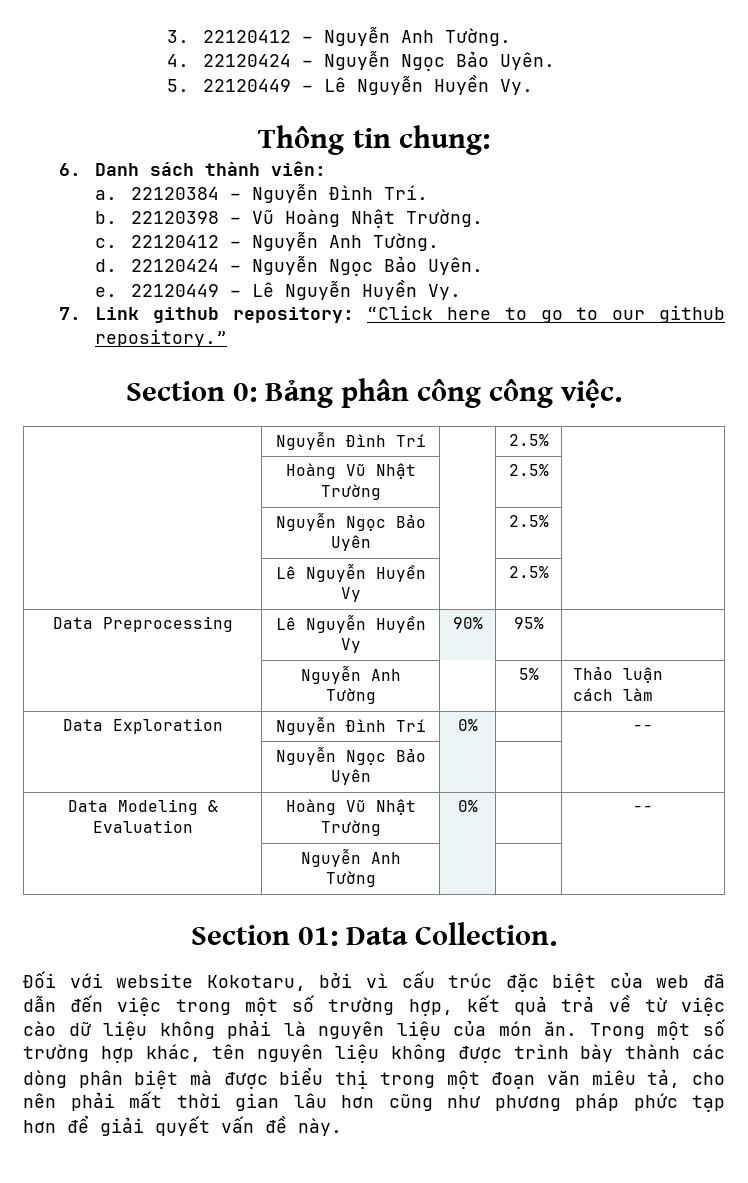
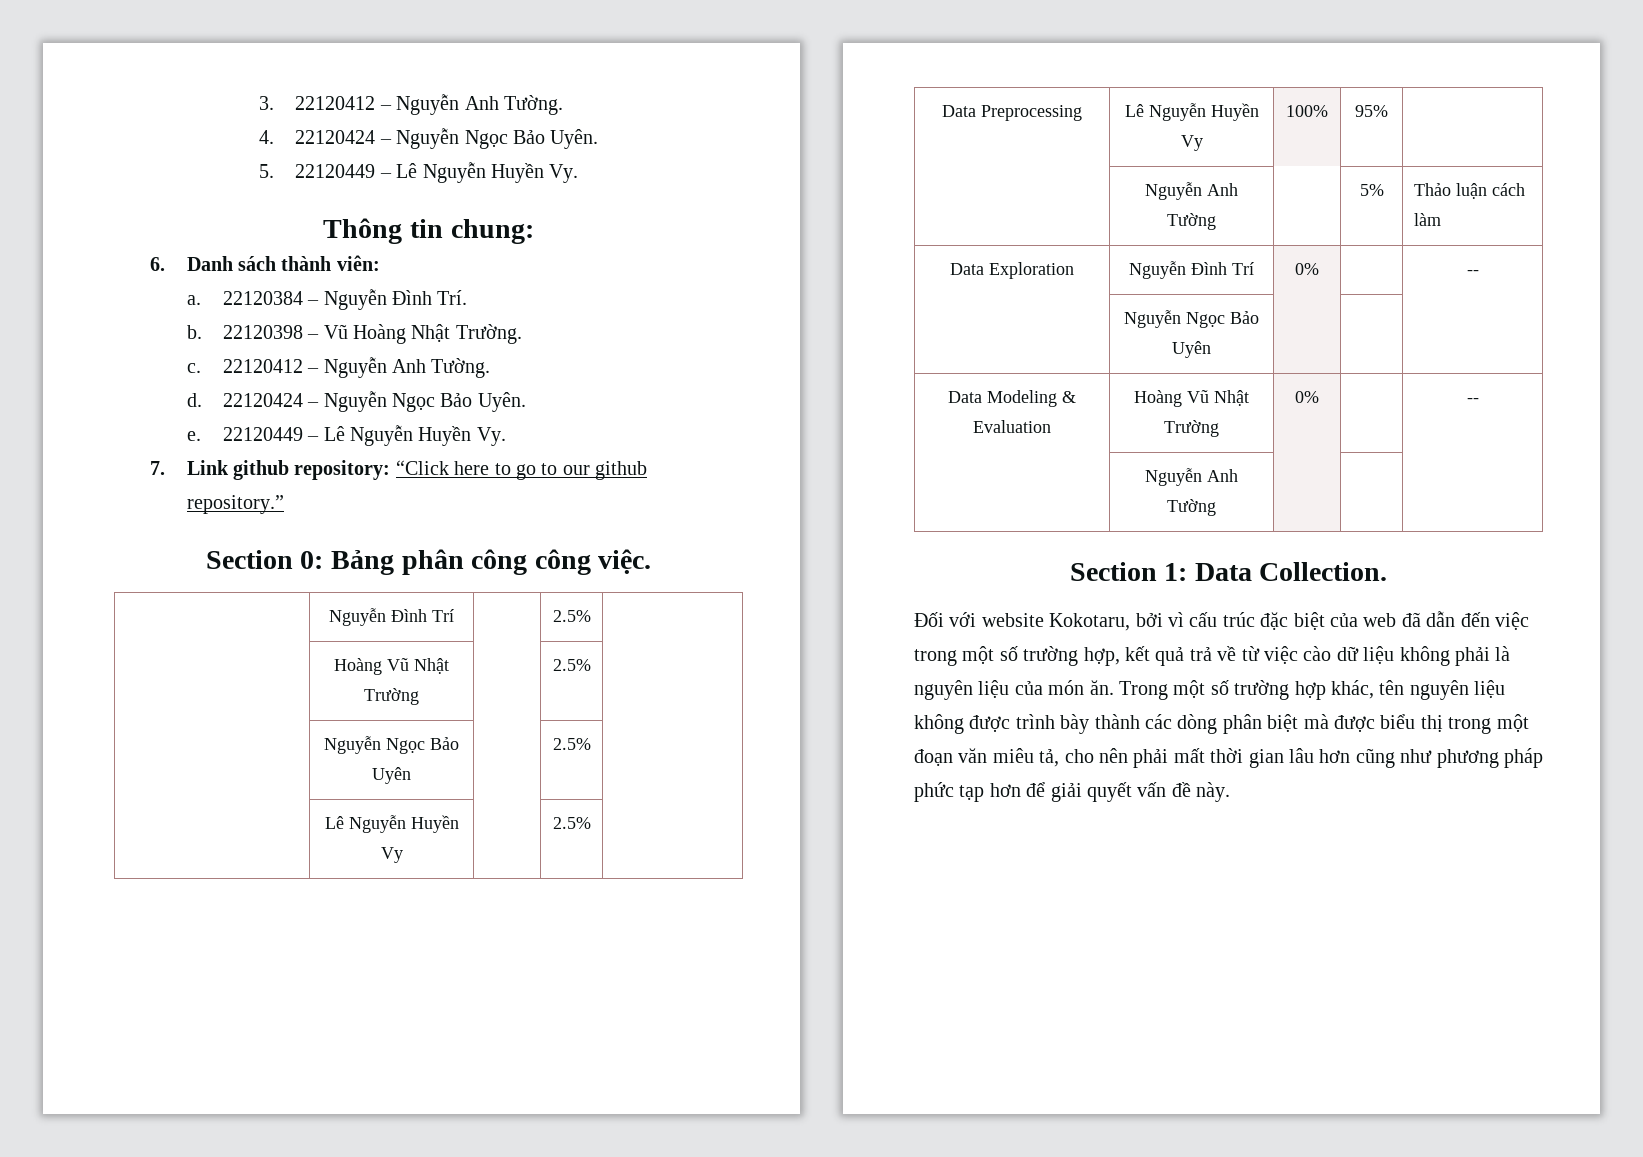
[452,617,483,629] 90% -> [1286,105,1328,117] 100%
[297,927,338,946] 01: -> [1164,563,1188,581] 1:

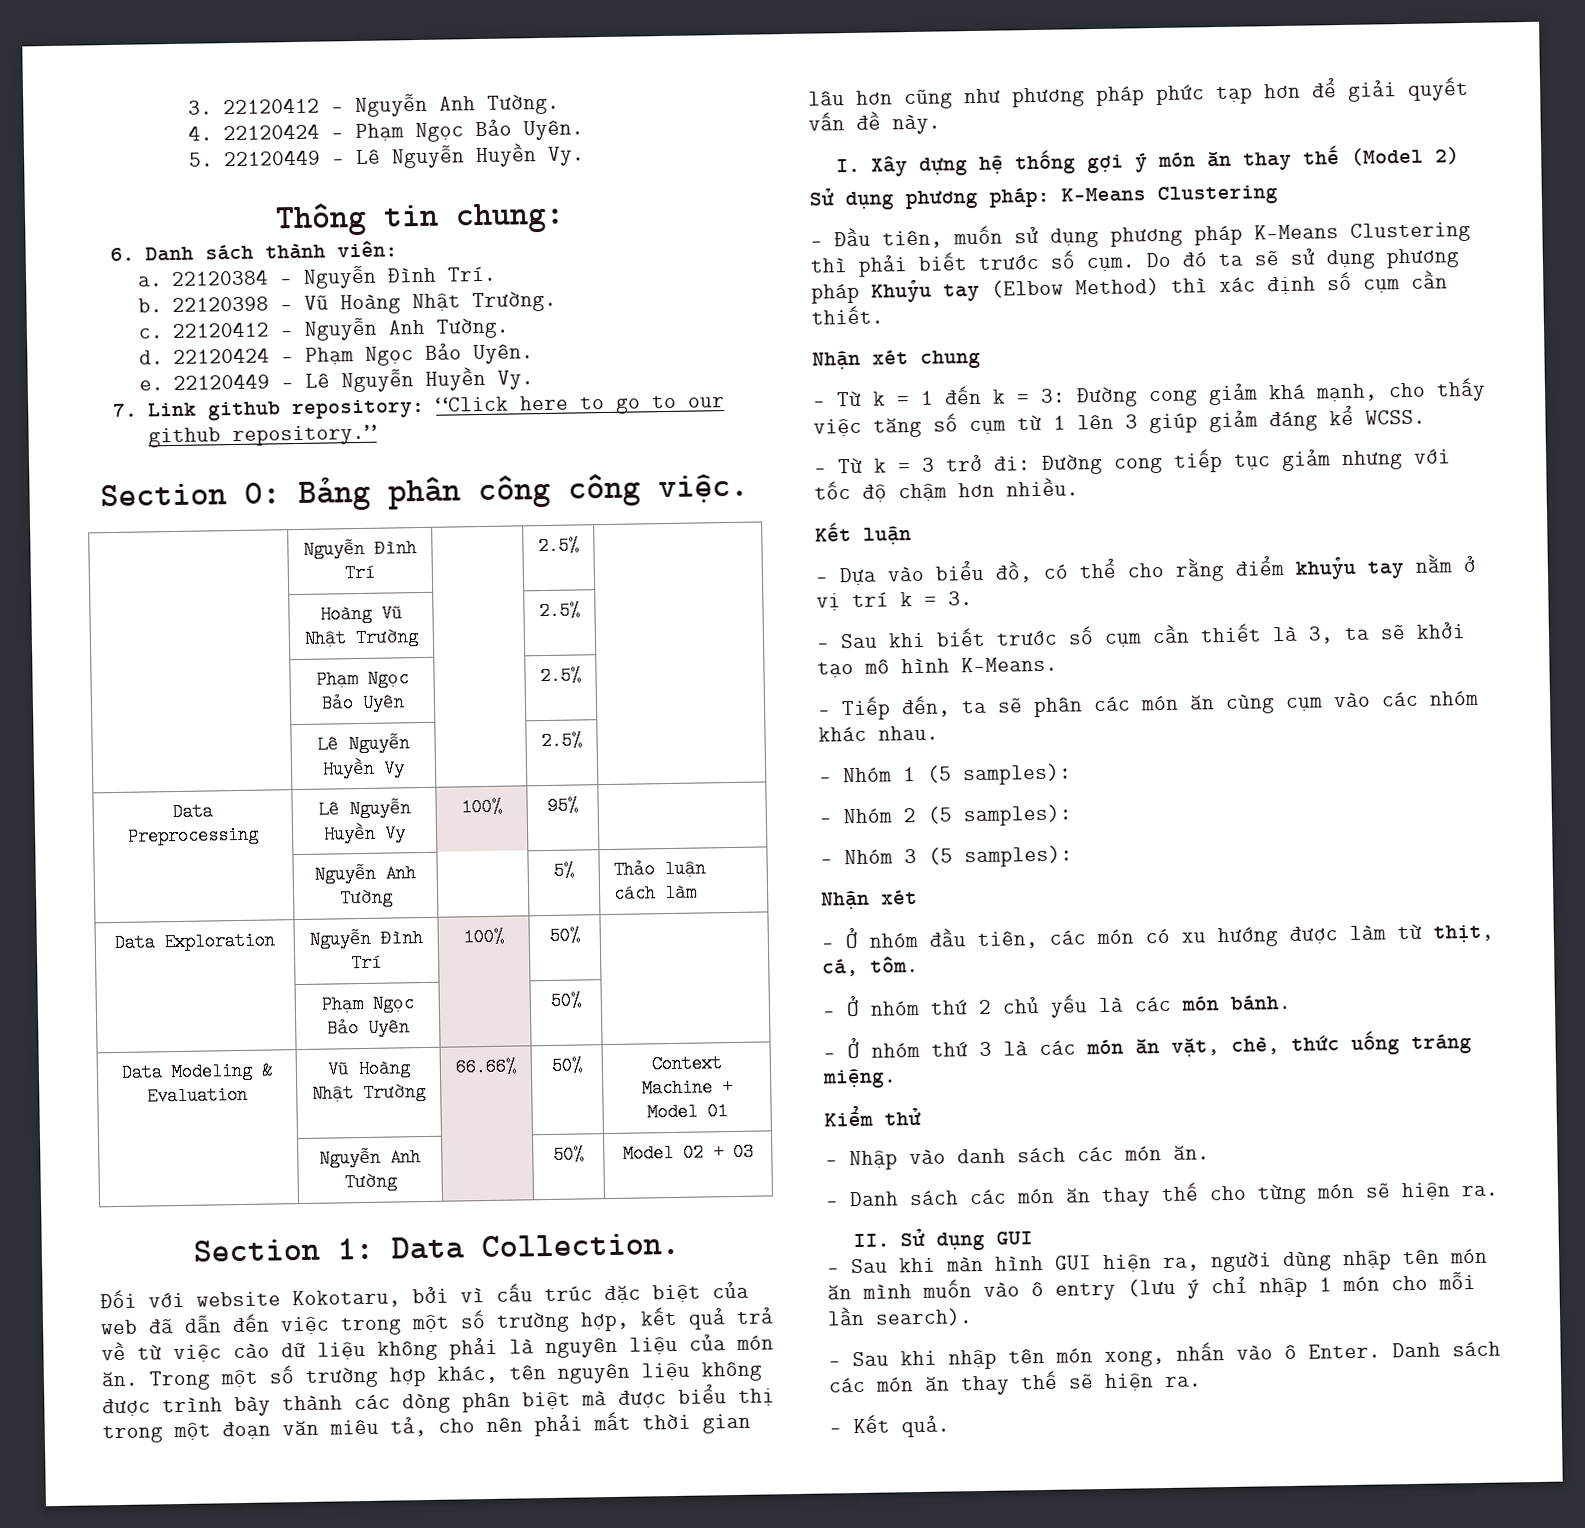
[396,128,460,149] Nguyễn -> [354,123,404,142] Phạm
[323,391,387,412] Nguyễn -> [305,347,355,365] Phạm
[324,736,381,754] Nguyễn -> [315,670,358,689] Phạm
[1295,263,1319,275] [1466,270,1479,275] [1124,310,1259,328] [1172,341,1211,358] 0% | | -- // | Nguyễn Ngọc Bảo Uyên | | -> [463,927,504,947] [549,926,580,945] [320,994,414,1014] [326,1018,410,1038] [550,991,581,1010] 100% | 50% | // | Phạm Ngọc Bảo Uyên | | 50%
[1134,390,1249,407] [1164,420,1219,437] [1295,391,1319,403] [1466,398,1479,403] [1145,468,1238,486] [1167,499,1216,516] Hoàng Vũ Nhật Trường | 0% | | -- // | Nguyễn Anh Tường | | | -> [326,1059,411,1079] [312,1083,426,1103] [455,1057,517,1077] [551,1056,583,1075] [650,1054,722,1074] [641,1078,733,1098] [646,1102,728,1122] [319,1147,421,1168] [343,1172,397,1192] [553,1145,584,1164] [622,1142,754,1163] Vũ Hoàng Nhật Trường | 66.66% | 50% | Context Machine + Model 01 // | Nguyễn Anh Tường | | 50% | Model 02 + 03
(1231, 792) none -> [835,145,1460,177] [809,185,1278,211] [810,221,1471,249] [810,248,1460,277] [811,270,1448,304] [811,305,884,325] [812,349,981,370] [813,377,1486,408] [813,405,1426,438] [814,448,1451,475] [814,477,1079,502] [815,522,912,545] [815,554,1476,586] [816,591,973,611] [817,622,1466,649] [817,656,1058,678] [818,690,1479,721] [818,725,939,742] [819,763,1072,786] [819,804,1073,827] [820,845,1073,868] [821,889,918,910] [821,923,1494,950] [822,955,919,977] [823,994,1292,1018] [823,1030,1472,1059] [822,1068,897,1089] [824,1105,921,1127] [825,1145,1210,1171] [826,1182,1499,1208] [852,1228,1033,1251] [827,1248,1488,1274] [827,1271,1476,1301] [827,1306,973,1327] [828,1341,1501,1370] [828,1370,1202,1396] [829,1414,950,1438] // I. Xây dựng hệ thống gợi ý món ăn thay thế (Model 2) // Sử dụng phương pháp: K-Means Clustering // - Đầu tiên, muốn sử dụng phương pháp K-Means Clustering thì phải biết trước số cụm. Do đó ta sẽ sử dụng phương pháp Khuỷu tay (Elbow Method) thì xác định số cụm cần thiết. // Nhận xét chung // - Từ k = 1 đến k = 3: Đường cong giảm khá mạnh, cho thấy việc tăng số cụm từ 1 lên 3 giúp giảm đáng kể WCSS. // - Từ k = 3 trở đi: Đường cong tiếp tục giảm nhưng với tốc độ chậm hơn nhiều. // Kết luận // - Dựa vào biểu đồ, có thể cho rằng điểm khuỷu tay nằm ở vị trí k = 3. // - Sau khi biết trước số cụm cần thiết là 3, ta sẽ khởi tạo mô hình K-Means. // - Tiếp đến, ta sẽ phân các món ăn cùng cụm vào các nhóm khác nhau. // - Nhóm 1 (5 samples): // - Nhóm 2 (5 samples): // - Nhóm 3 (5 samples): // Nhận xét // - Ở nhóm đầu tiên, các món có xu hướng được làm từ thịt, cá, tôm. // - Ở nhóm thứ 2 chủ yếu là các món bánh. // - Ở nhóm thứ 3 là các món ăn vặt, chè, thức uống tráng miệng. // Kiểm thử // - Nhập vào danh sách các món ăn. // - Danh sách các món ăn thay thế cho từng món sẽ hiện ra. // II. Sử dụng GUI // - Sau khi màn hình GUI hiện ra, người dùng nhập tên món ăn mình muốn vào ô entry (lưu ý chỉ nhập 1 món cho mỗi lần search). // - Sau khi nhập tên món xong, nhấn vào ô Enter. Danh sách các món ăn thay thế sẽ hiện ra. // - Kết quả.

